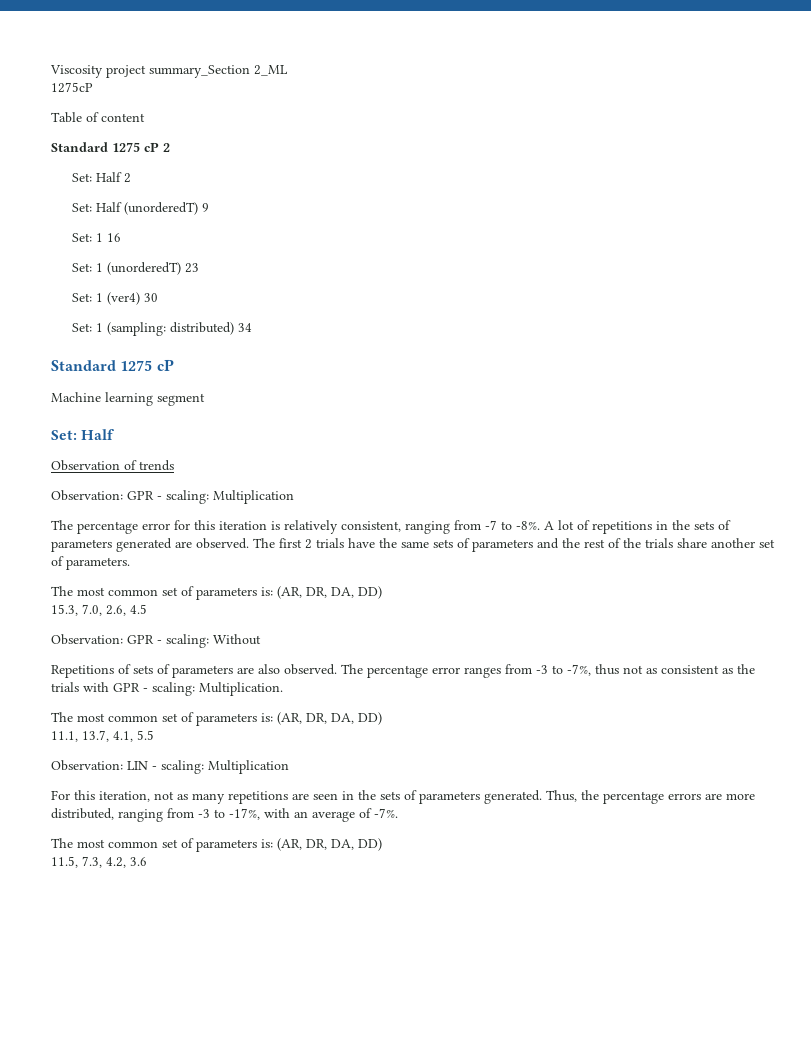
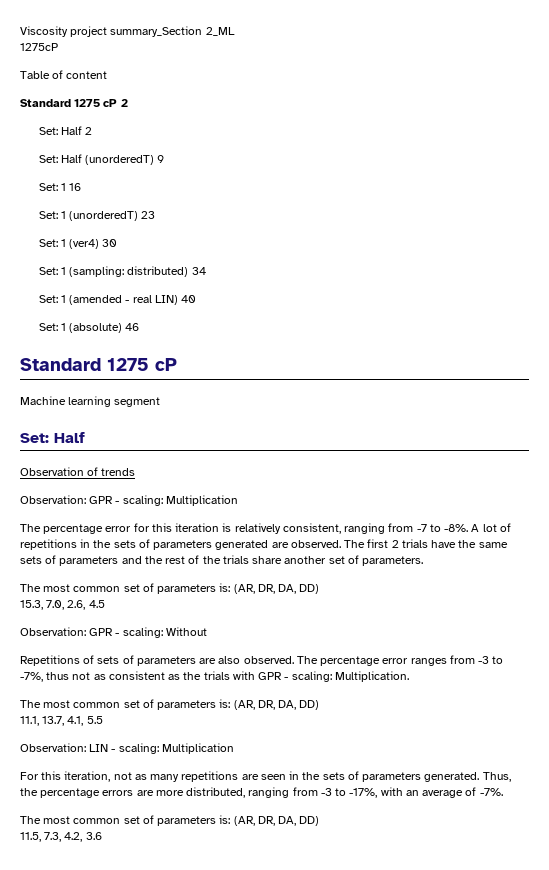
(252, 327) none -> [38,295,197,305] [38,323,140,333] // Set: 1 (amended - real LIN) 40 // Set: 1 (absolute) 46

